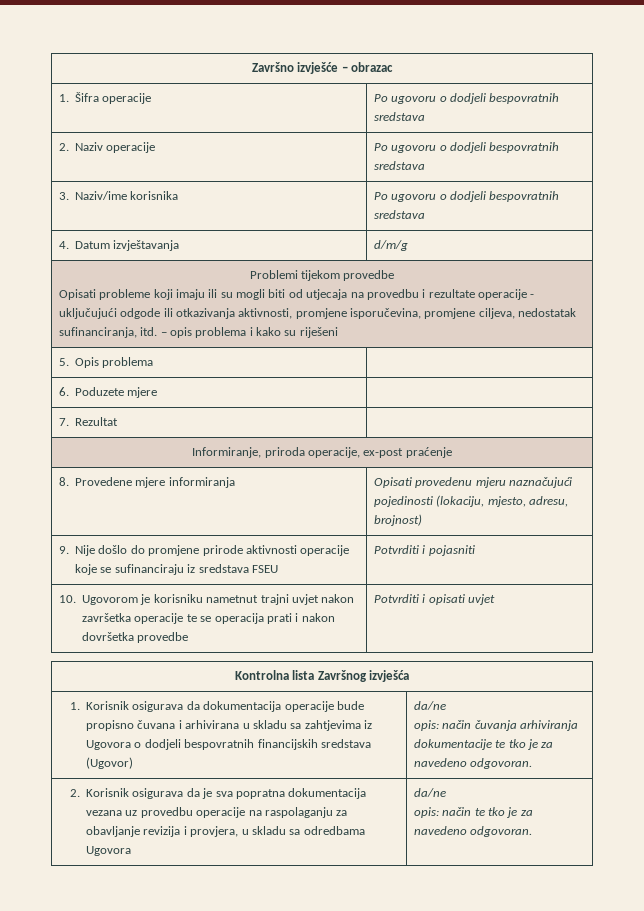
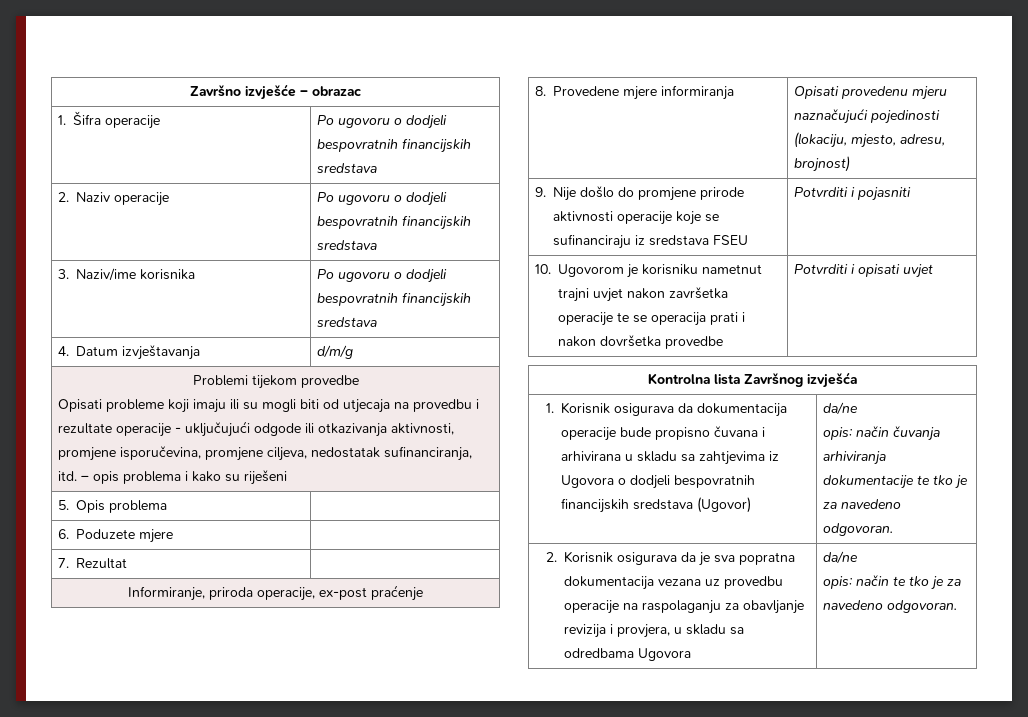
(560, 98) none -> [402,138,472,153] financijskih
(560, 147) none -> [402,215,472,230] financijskih
(560, 196) none -> [402,292,472,307] financijskih

